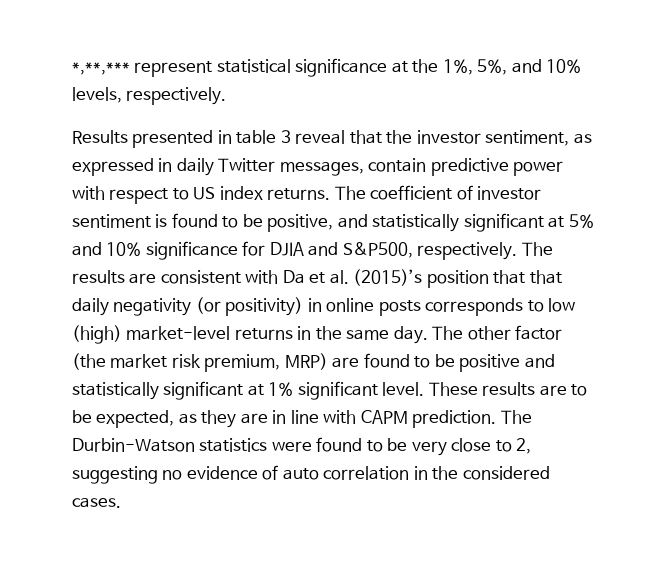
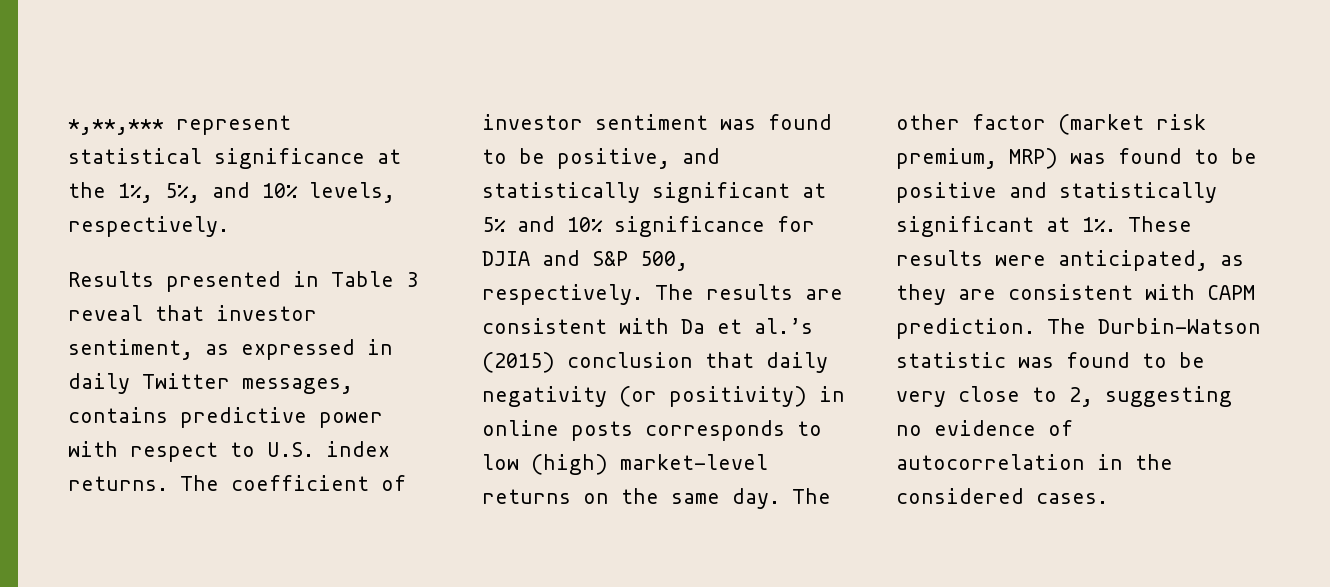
[236,130,277,144] table -> [331,271,394,287] Table
[386,130,413,144] the -> (204, 313) none
[368,158,427,172] contain -> [68,407,168,423] contains
[193,187,216,200] US -> [267,442,314,457] U.S.
[155,214,168,228] is -> [720,119,756,130] was
[342,242,413,258] S&P500, -> [592,251,688,271] S&P 500,
[329,269,526,288] al. (2015)’s position that -> [754,318,813,334] [482,352,693,373] al.’s (2015) conclusion
[297,326,312,340] in -> [583,493,609,504] on
[72,353,168,370] (the market -> [1058,114,1144,135] (market
[332,357,360,368] are -> [1070,153,1106,164] was
[268,381,588,400] [72,410,175,428] 1% significant level. These results are to be expected, -> [1082,216,1192,232] [896,250,1208,271] 1%. These results were anticipated,
[272,410,319,424] in line -> [1008,284,1133,300] consistent
[199,438,312,452] statistics were -> [896,352,1054,368] statistic was
[282,466,410,480] auto correlation -> [896,454,1085,470] autocorrelation

